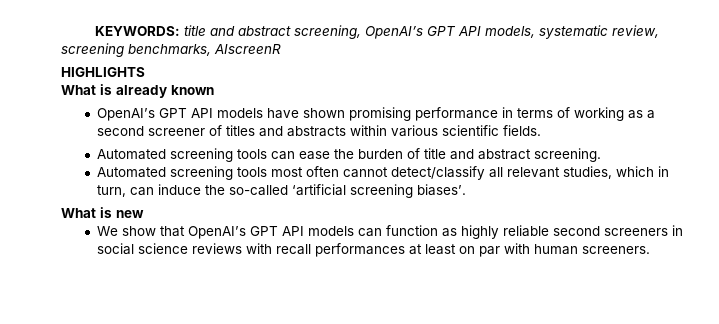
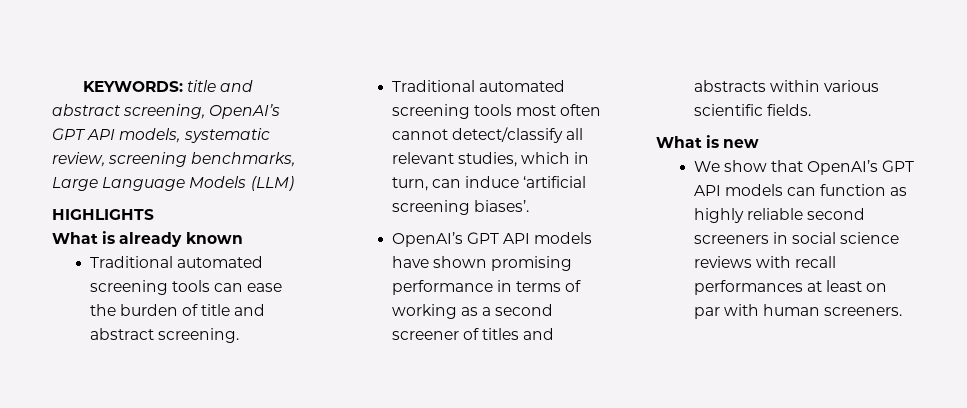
[214,44,281,54] AIscreenR -> [52,176,294,191] Large Language Models (LLM)
(214, 90) none -> [89,256,263,268] [89,280,283,295] [89,304,266,316] [89,328,239,343] [391,80,565,92] [391,104,602,119] [391,127,583,143] [391,152,590,167] [391,176,587,191] [391,200,529,215] // Traditional automated screening tools can ease the burden of title and abstract screening. // Traditional automated screening tools most often cannot detect/classify all relevant studies, which in turn, can induce ‘artificial screening biases’.
[96,148,601,162] [96,166,669,180] [96,184,466,198] // Automated screening tools can ease the burden of title and abstract screening. // Automated screening tools most often cannot detect/classify all relevant studies, which in turn, can induce the so-called ‘artificial screening biases’. -> (811, 110) none

